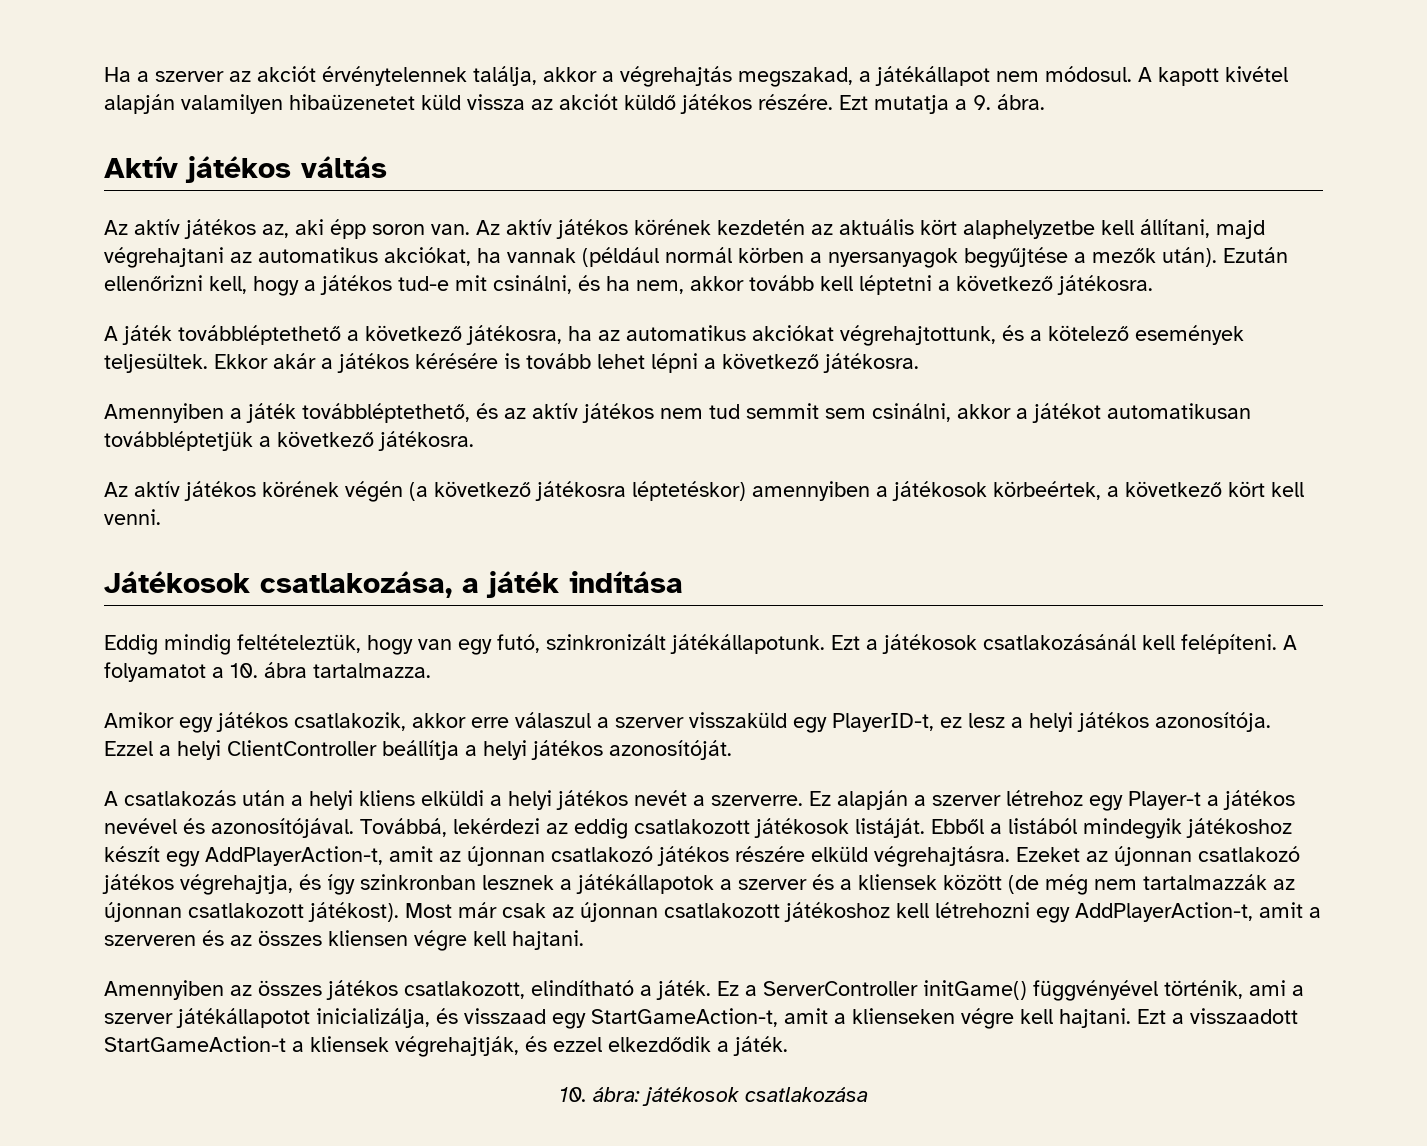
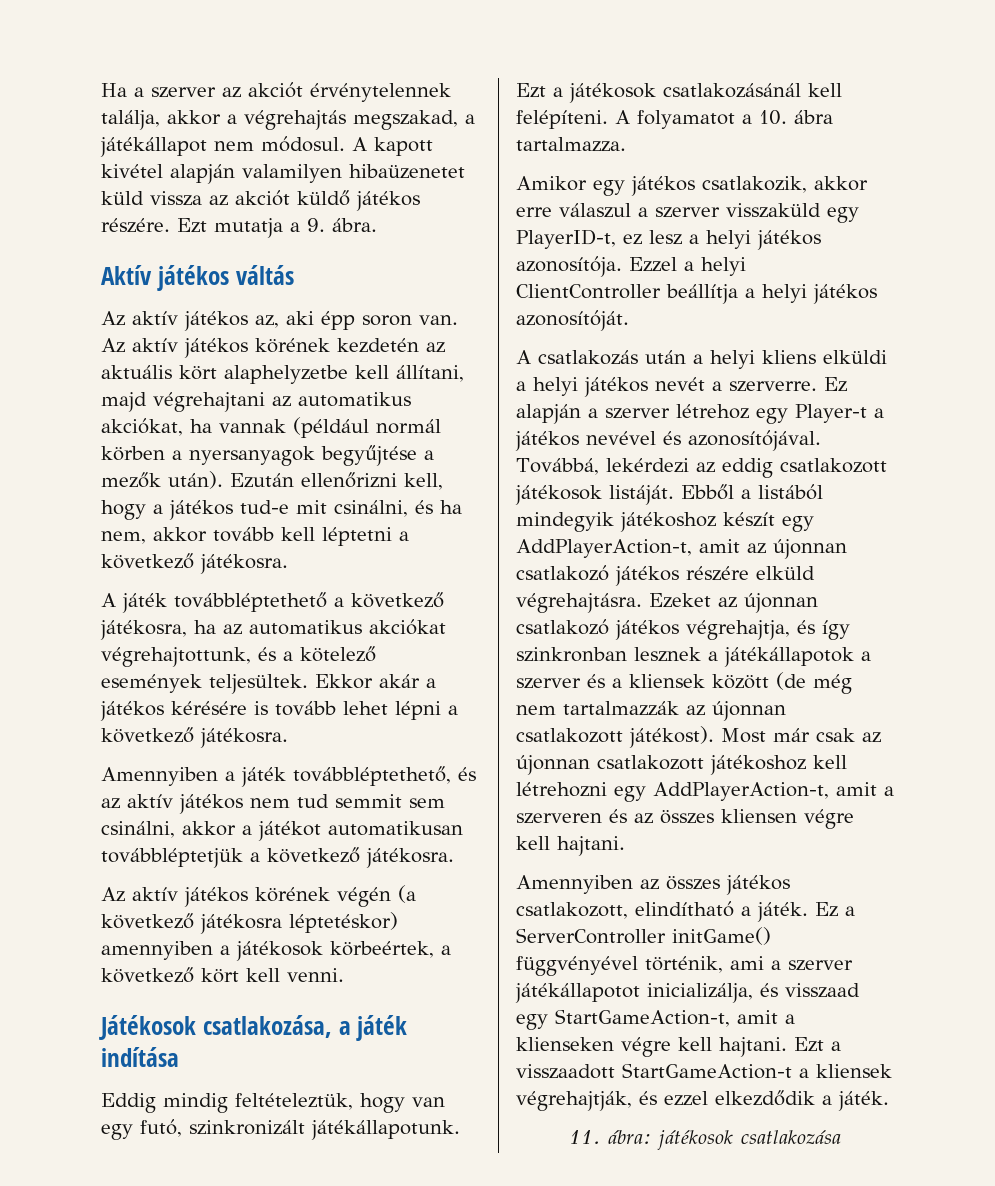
[559,1087,587,1102] 10. -> [569,1130,600,1144] 11.

